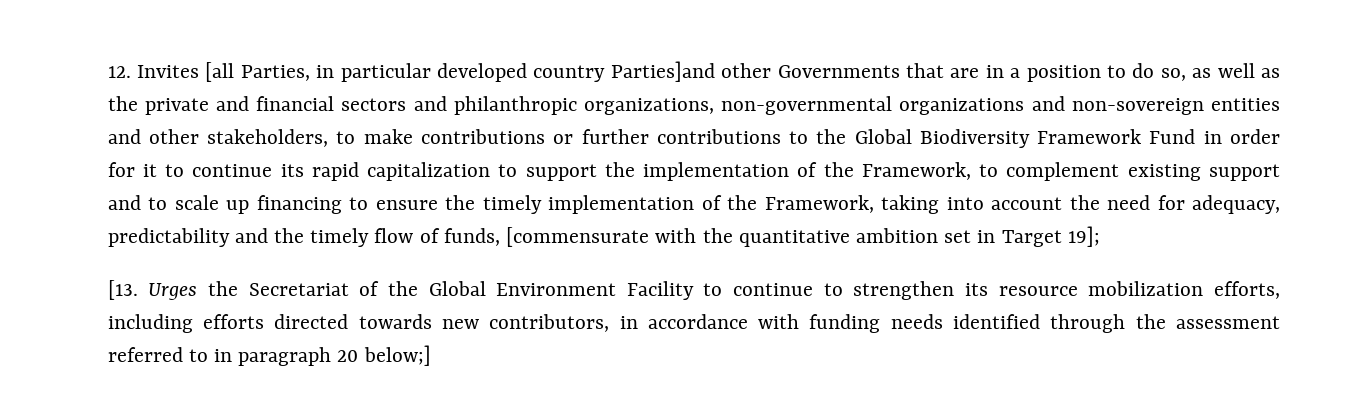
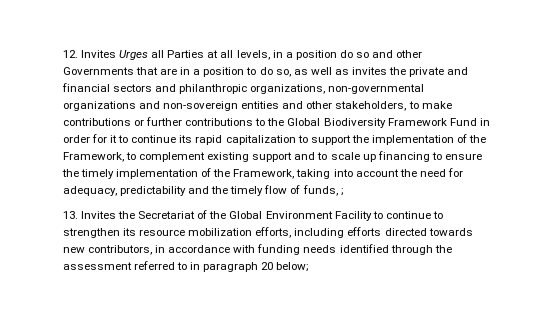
[205,61,715,82] [all Parties, in particular developed country Parties]and -> [119,50,394,60] Urges all Parties at all levels, in a position do so and
(1280, 73) none -> [352,67,388,75] invites
[506,226,1100,247] [107,280,198,300] [commensurate with the quantitative ambition set in Target 19]; // [13. Urges -> [340,188,344,196] [62,211,116,219] ; // 13. Invites
[363,345,431,366] below;] -> [276,262,310,272] below;

